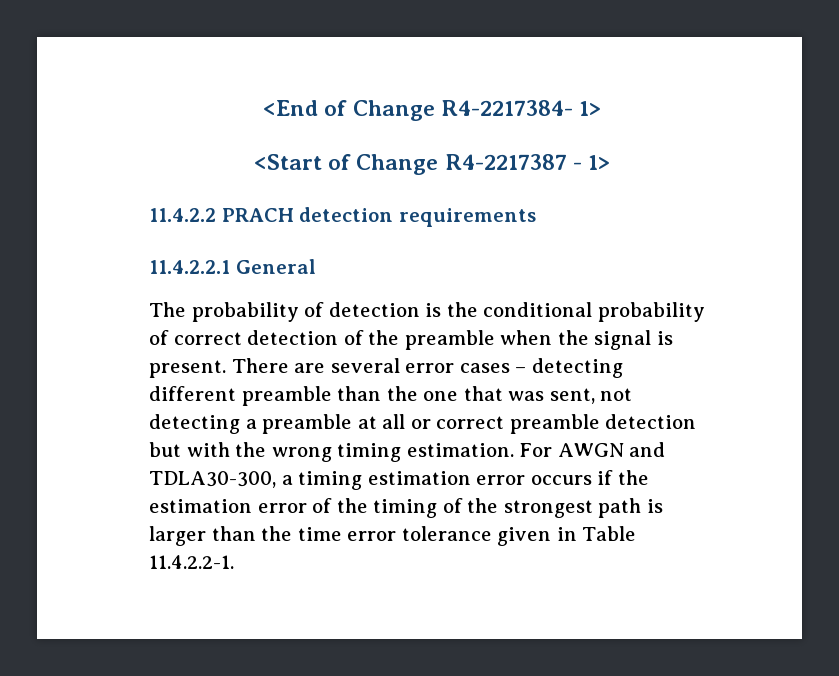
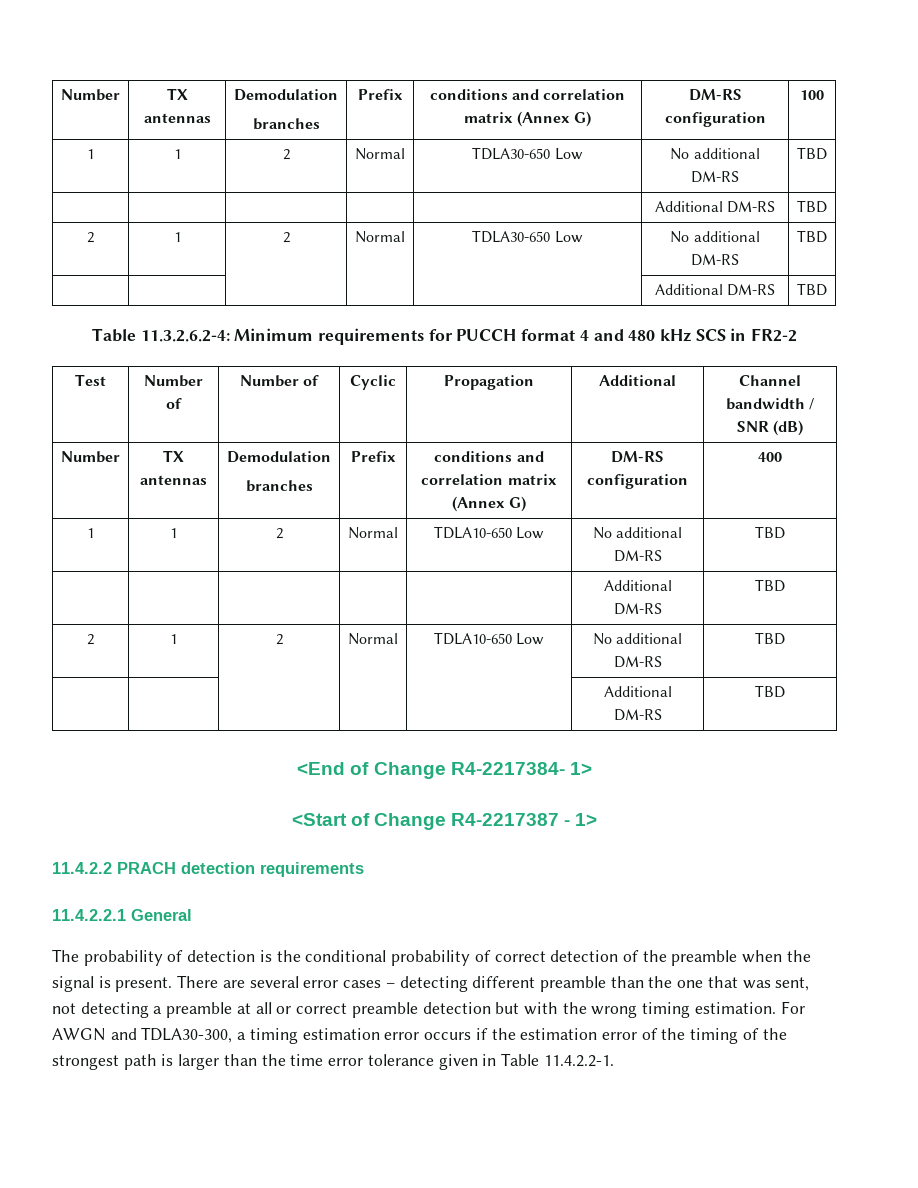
(263, 108) none -> [61,89,120,101] [166,88,188,100] [143,113,211,123] [234,89,338,101] [252,118,320,130] [357,89,403,100] [429,89,626,100] [463,111,592,127] [688,89,742,101] [664,112,766,127] [800,90,824,100] [87,149,94,159] [173,149,181,159] [282,149,290,160] [355,148,405,160] [472,147,583,160] [670,148,760,160] [691,171,739,183] [797,147,827,160] [654,201,776,213] [797,200,827,213] [87,232,94,243] [173,232,181,242] [282,232,290,243] [355,231,405,243] [472,230,583,243] [670,231,760,243] [691,254,739,266] [797,230,827,243] [654,284,776,296] [797,283,827,296] [91,328,798,345] [75,374,106,386] [144,375,203,387] [166,398,182,409] [239,375,320,387] [350,375,396,390] [444,375,534,390] [599,375,676,386] [739,375,801,386] [725,398,815,410] [736,420,804,436] [61,451,120,463] [163,450,184,462] [140,475,207,485] [227,451,331,463] [245,480,313,492] [350,451,396,462] [434,451,544,462] [421,474,557,485] [451,496,527,512] [611,451,664,463] [587,474,688,489] [758,452,782,462] [87,528,94,538] [170,528,177,538] [275,528,283,539] [348,527,398,539] [433,526,545,539] [592,527,683,539] [613,550,662,562] [755,526,785,539] [603,580,672,591] [613,603,662,615] [755,579,785,592] [87,634,94,645] [170,634,177,644] [275,634,283,645] [348,633,398,645] [433,632,545,645] [592,633,683,645] [613,656,662,668] [755,632,785,645] [603,686,672,697] [613,709,662,721] [755,685,785,698] Number | TX antennas | Demodulation // branches | Prefix | conditions and correlation matrix (Annex G) | DM-RS configuration | 100 // 1 | 1 | 2 | Normal | TDLA30-650 Low | No additional DM-RS | TBD // | | | | | Additional DM-RS | TBD // 2 | 1 | 2 | Normal | TDLA30-650 Low | No additional DM-RS | TBD // | | | | | Additional DM-RS | TBD // Table 11.3.2.6.2-4: Minimum requirements for PUCCH format 4 and 480 kHz SCS in FR2-2 // Test | Number of | Number of | Cyclic | Propagation | Additional | Channel bandwidth / SNR (dB) // Number | TX antennas | Demodulation // branches | Prefix | conditions and correlation matrix (Annex G) | DM-RS configuration | 400 // 1 | 1 | 2 | Normal | TDLA10-650 Low | No additional DM-RS | TBD // | | | | | Additional DM-RS | TBD // 2 | 1 | 2 | Normal | TDLA10-650 Low | No additional DM-RS | TBD // | | | | | Additional DM-RS | TBD //

